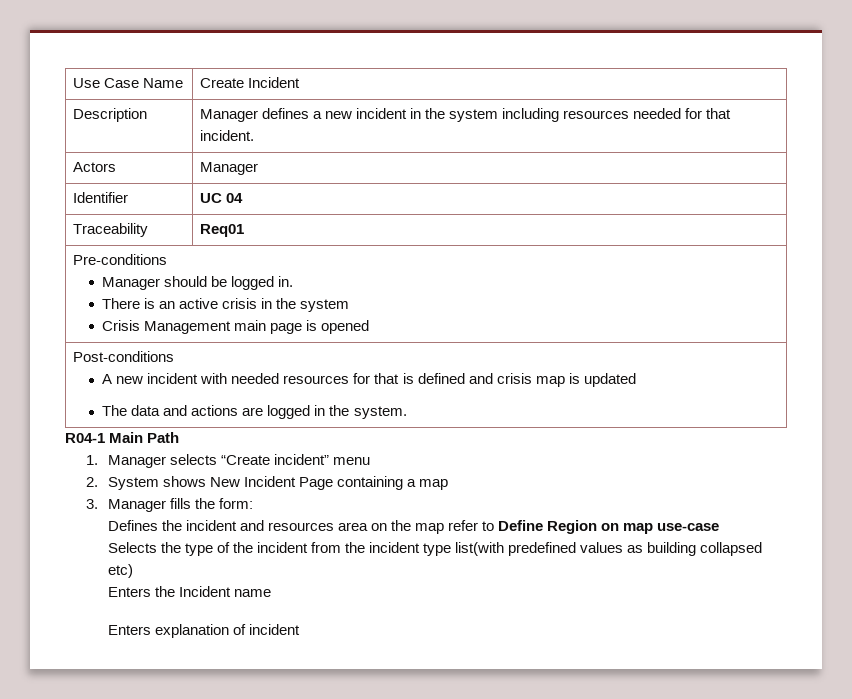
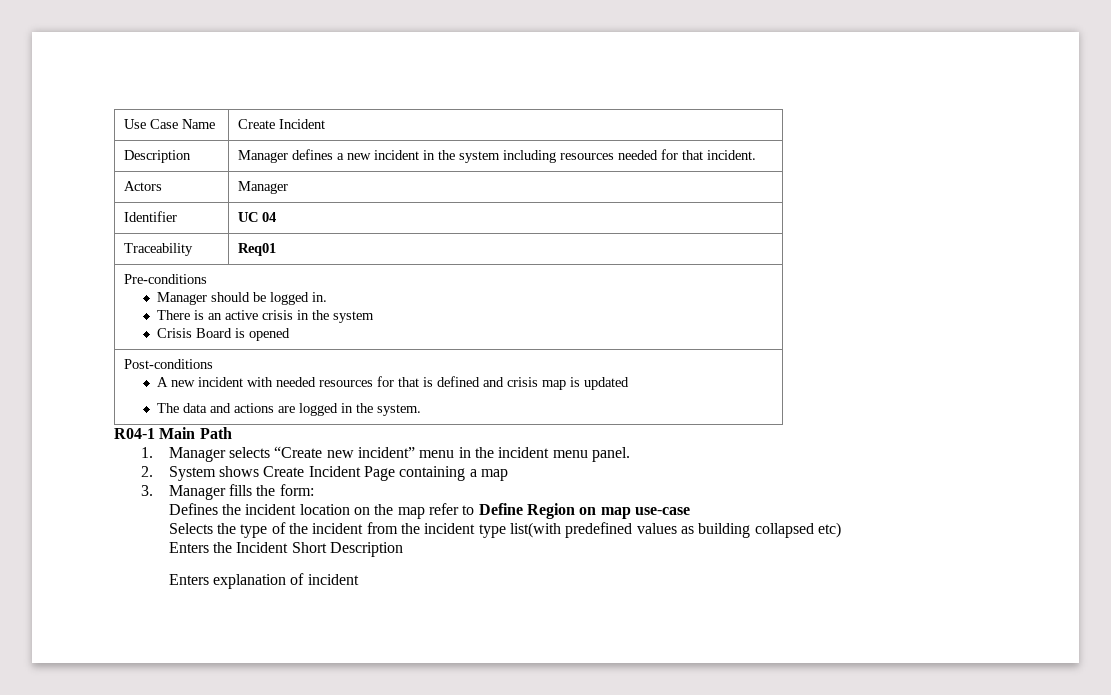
[144,320,303,334] Management main page -> [195,328,232,338] Board
(270, 460) none -> [326,450,354,458] new
(370, 461) none -> [458,447,630,462] in the incident menu panel.
[209,477,240,487] New -> [263,466,305,477] Create
[239,520,368,531] and resources area -> [299,504,350,515] location
[233,589,271,597] name -> [291,542,404,557] Short Description

